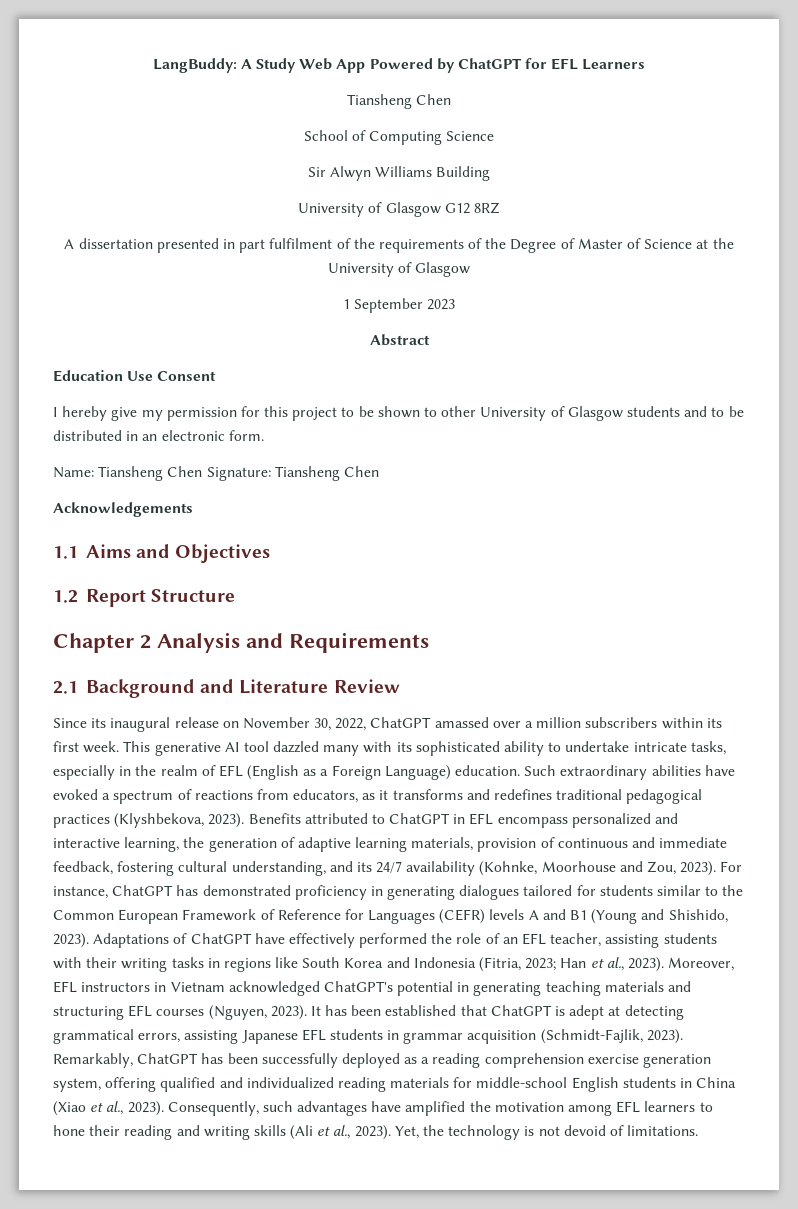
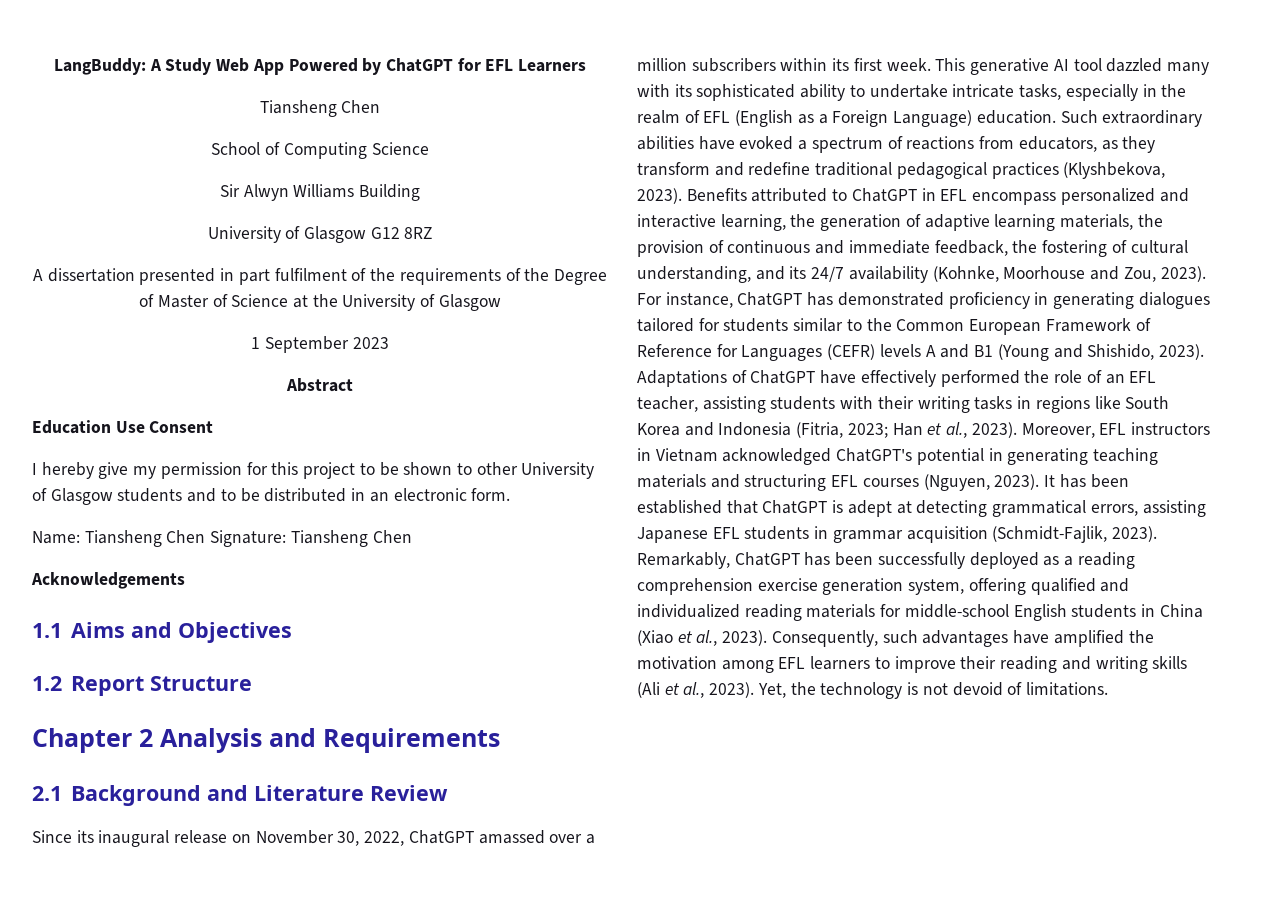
[379,789,553,800] it transforms and redefines -> [1122,136,1156,153] [637,162,811,176] they transform and redefine
(474, 844) none -> [1137,214,1163,227] the
[117,861,175,876] fostering -> [1012,240,1127,257] the fostering of
[53,1125,85,1136] hone -> [894,656,956,673] improve

